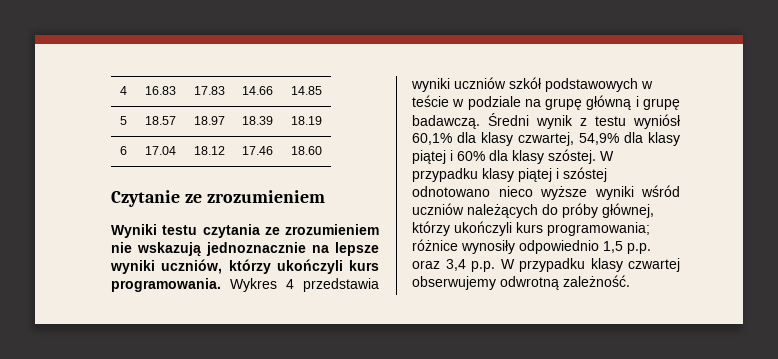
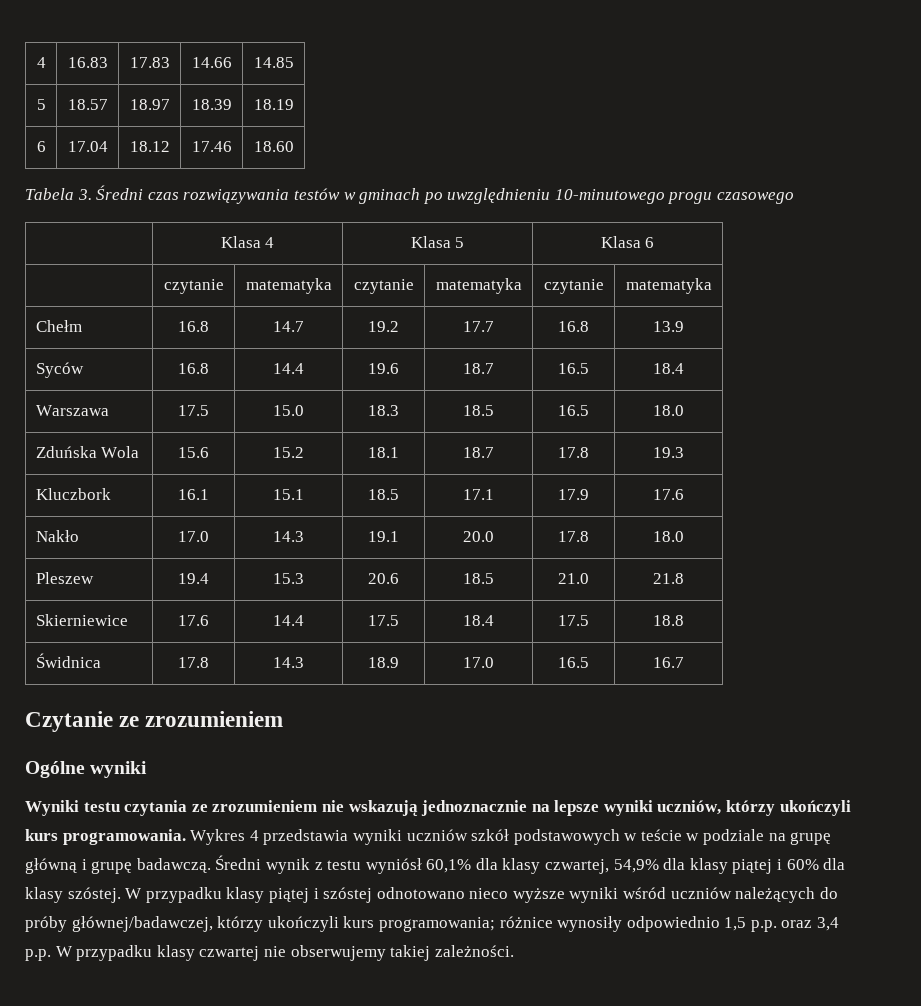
(322, 150) none -> [25,185,795,204] [220,236,275,248] [410,236,465,248] [600,236,655,248] [163,279,224,294] [245,278,332,294] [353,279,414,294] [435,278,522,294] [543,279,604,294] [625,278,712,294] [35,320,82,332] [178,321,209,332] [273,321,304,332] [368,321,399,332] [463,321,494,332] [558,321,589,332] [653,321,684,332] [35,362,84,378] [178,363,209,374] [273,363,304,374] [368,363,399,374] [463,363,494,374] [558,363,589,374] [653,363,684,374] [35,405,109,416] [178,405,209,416] [273,405,304,416] [368,405,399,416] [463,405,494,416] [558,405,589,416] [653,405,684,416] [35,446,140,458] [178,447,209,458] [273,447,304,458] [368,447,399,458] [463,447,494,458] [558,447,589,458] [653,447,684,458] [35,488,111,500] [178,489,209,500] [273,489,304,500] [368,489,399,500] [463,489,494,500] [558,489,589,500] [653,489,684,500] [35,530,79,542] [178,531,209,542] [273,531,304,542] [368,531,399,542] [463,531,494,542] [558,531,589,542] [653,531,684,542] [35,572,94,584] [178,573,209,584] [273,573,304,584] [368,573,399,584] [463,573,494,584] [558,573,589,584] [653,573,684,584] [35,614,128,626] [178,615,209,626] [273,615,304,626] [368,615,399,626] [463,615,494,626] [558,615,589,626] [653,615,684,626] [35,653,101,668] [178,657,209,668] [273,657,304,668] [368,657,399,668] [463,657,494,668] [558,657,589,668] [653,657,684,668] // Tabela 3. Średni czas rozwiązywania testów w gminach po uwzględnieniu 10-minutowego progu czasowego // | Klasa 4 | Klasa 5 | Klasa 6 // | czytanie | matematyka | czytanie | matematyka | czytanie | matematyka // Chełm | 16.8 | 14.7 | 19.2 | 17.7 | 16.8 | 13.9 // Syców | 16.8 | 14.4 | 19.6 | 18.7 | 16.5 | 18.4 // Warszawa | 17.5 | 15.0 | 18.3 | 18.5 | 16.5 | 18.0 // Zduńska Wola | 15.6 | 15.2 | 18.1 | 18.7 | 17.8 | 19.3 // Kluczbork | 16.1 | 15.1 | 18.5 | 17.1 | 17.9 | 17.6 // Nakło | 17.0 | 14.3 | 19.1 | 20.0 | 17.8 | 18.0 // Pleszew | 19.4 | 15.3 | 20.6 | 18.5 | 21.0 | 21.8 // Skierniewice | 17.6 | 14.4 | 17.5 | 18.4 | 17.5 | 18.8 // Świdnica | 17.8 | 14.3 | 18.9 | 17.0 | 16.5 | 16.7
(325, 196) none -> [25,761,148,778] // Ogólne wyniki
[602,203,654,218] głównej, -> [71,916,213,932] głównej/badawczej,
[412,275,630,290] obserwujemy odwrotną zależność. -> [263,945,514,961] nie obserwujemy takiej zależności.

